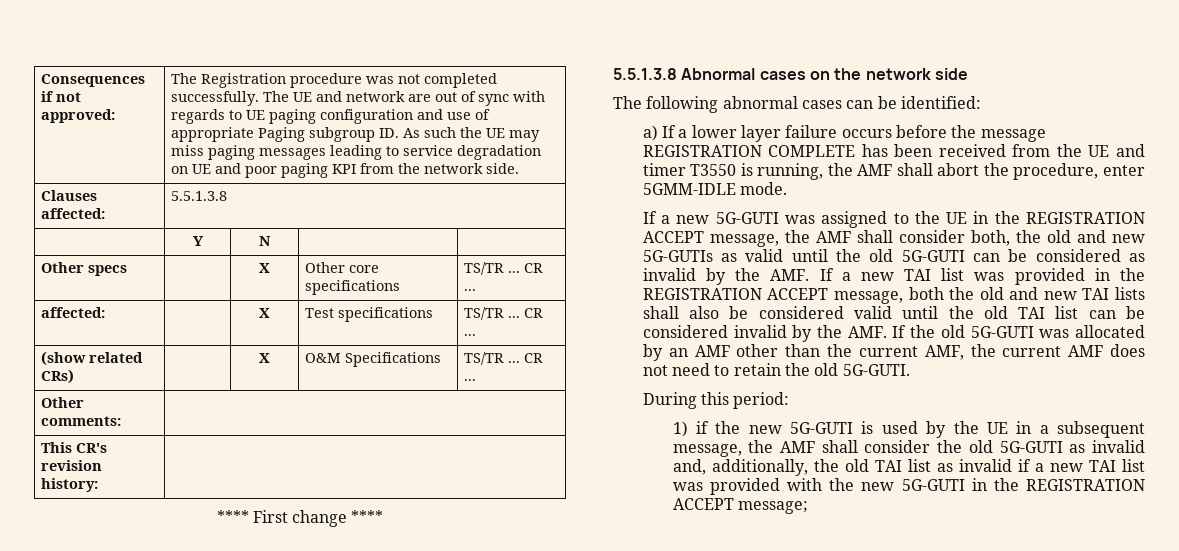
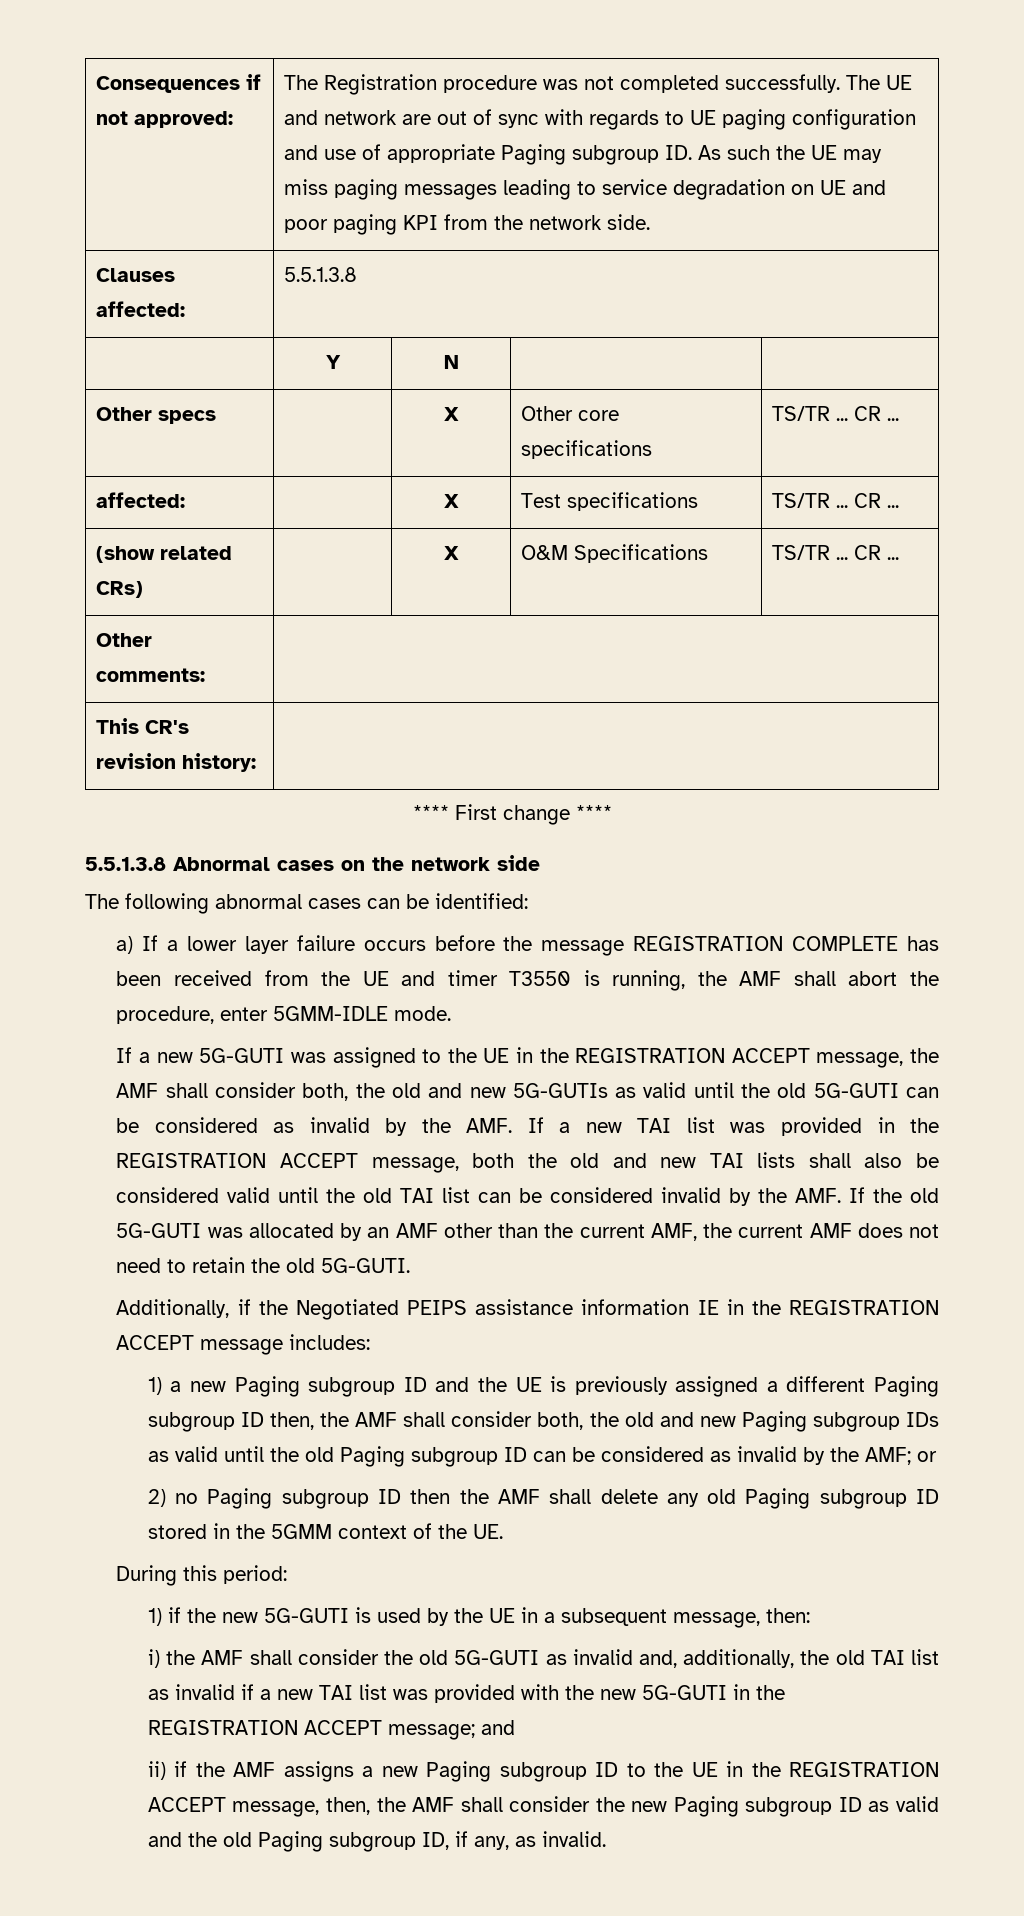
(910, 370) none -> [116,1299,939,1320] [116,1334,371,1355] [147,1376,939,1397] [147,1411,939,1432] [147,1446,937,1467] [147,1488,940,1509] [147,1523,503,1539] // Additionally, if the Negotiated PEIPS assistance information IE in the REGISTRATION ACCEPT message includes: // 1) a new Paging subgroup ID and the UE is previously assigned a different Paging subgroup ID then, the AMF shall consider both, the old and new Paging subgroup IDs as valid until the old Paging subgroup ID can be considered as invalid by the AMF; or // 2) no Paging subgroup ID then the AMF shall delete any old Paging subgroup ID stored in the 5GMM context of the UE.
(742, 450) none -> [765,1608,810,1623] [147,1649,160,1668] then: // i)
(808, 507) none -> [480,1720,515,1735] [147,1761,940,1782] [147,1796,939,1817] [147,1831,606,1852] and // ii) if the AMF assigns a new Paging subgroup ID to the UE in the REGISTRATION ACCEPT message, then, the AMF shall consider the new Paging subgroup ID as valid and the old Paging subgroup ID, if any, as invalid.

